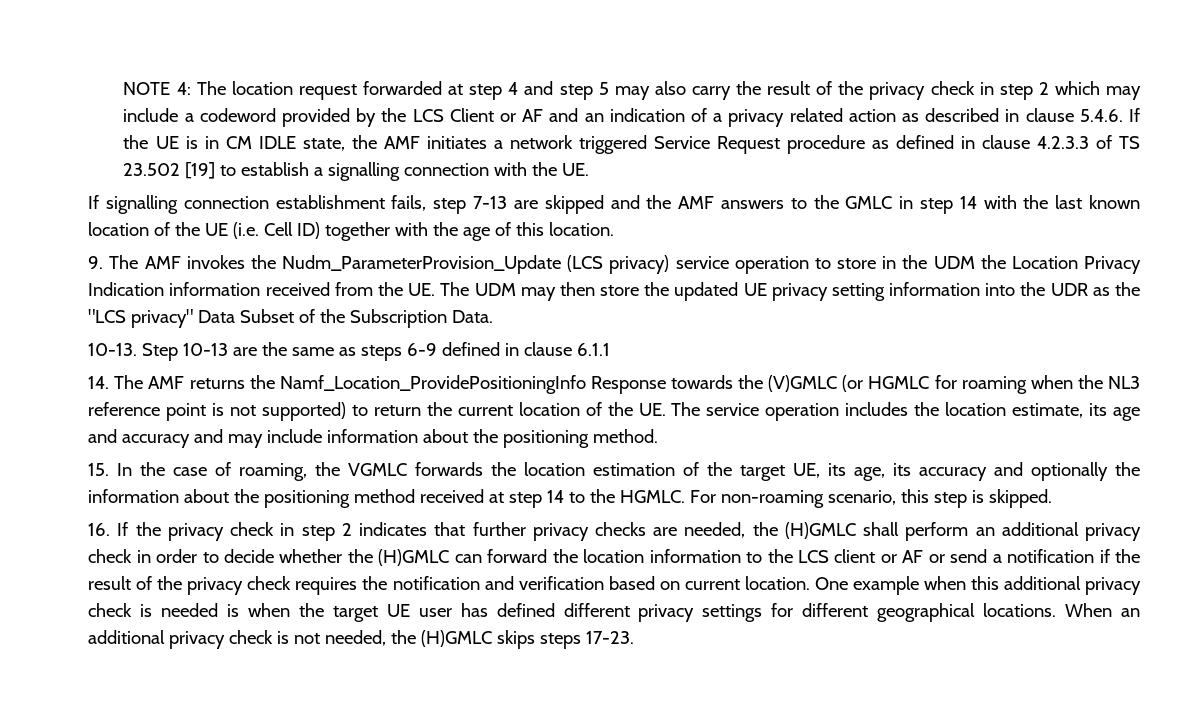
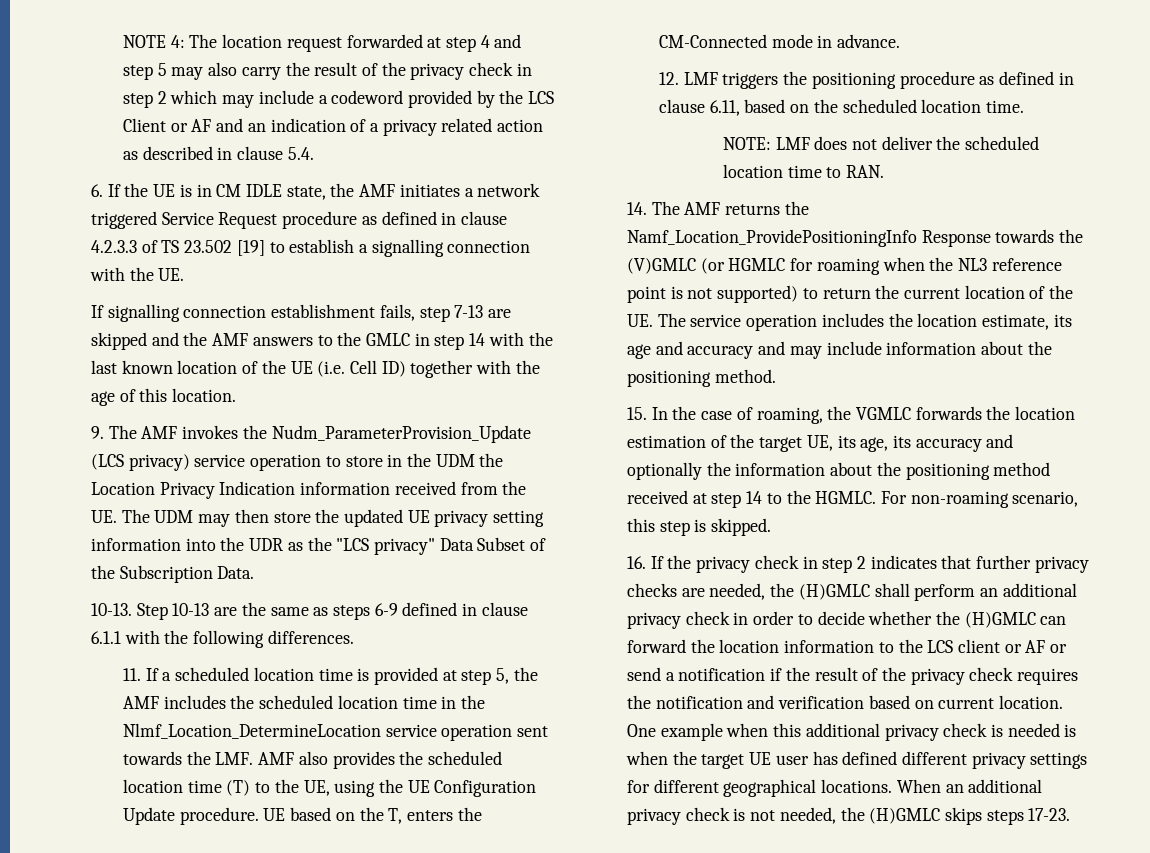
[1079,109,1123,122] 5.4.6. -> [287,147,314,160] [90,184,103,197] 5.4. // 6.
(611, 349) none -> [124,630,354,648] [122,667,538,685] [122,695,485,709] [122,723,549,741] [122,751,502,769] [122,779,537,797] [122,807,482,825] [658,34,901,48] [658,71,1074,89] [658,99,1024,116] [722,136,1040,150] [722,164,884,178] with the following differences. // 11. If a scheduled location time is provided at step 5, the AMF includes the scheduled location time in the Nlmf_Location_DetermineLocation service operation sent towards the LMF. AMF also provides the scheduled location time (T) to the UE, using the UE Configuration Update procedure. UE based on the T, enters the CM-Connected mode in advance. // 12. LMF triggers the positioning procedure as defined in clause 6.11, based on the scheduled location time. // NOTE: LMF does not deliver the scheduled location time to RAN.

